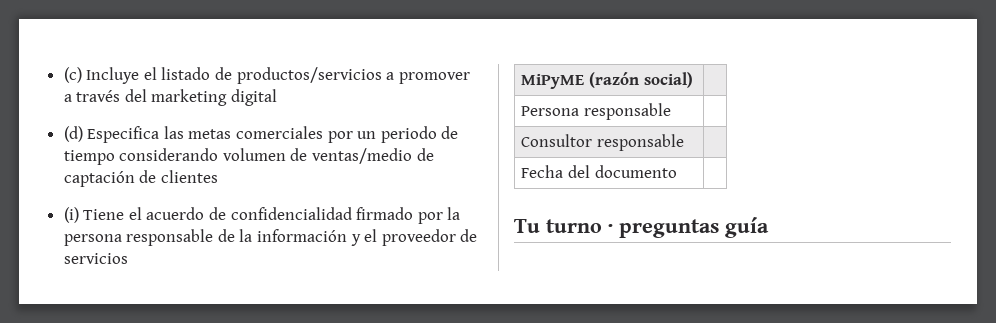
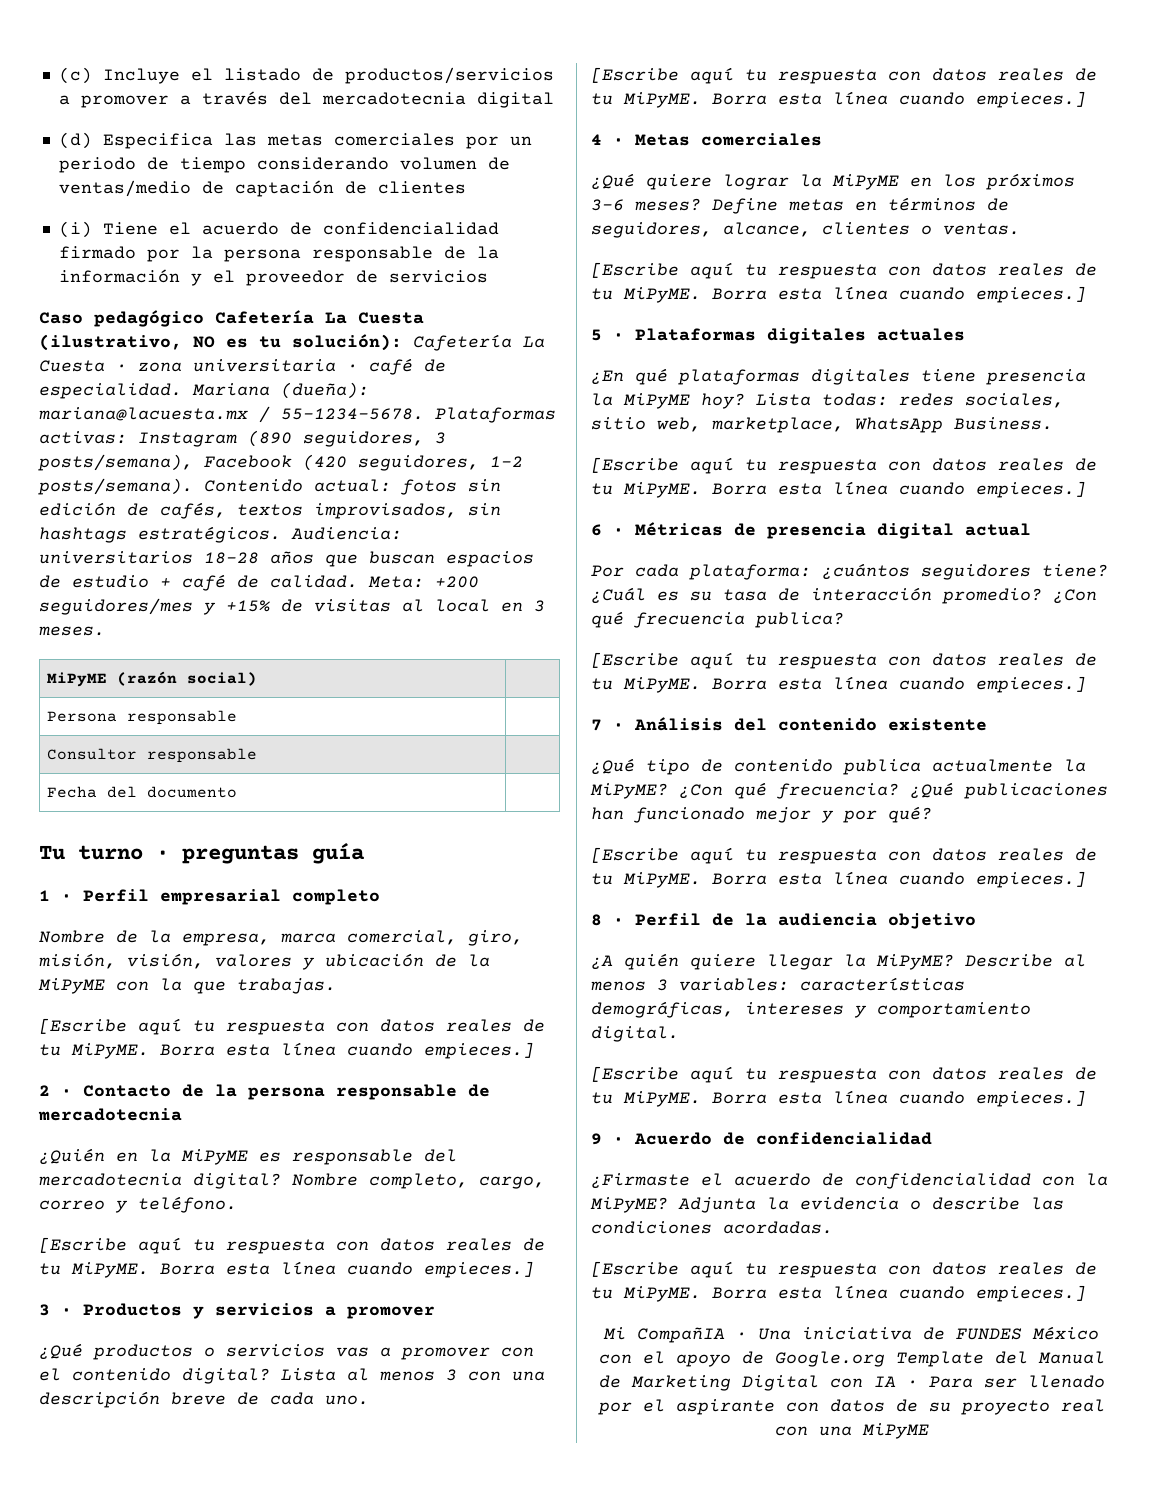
[151,89,228,106] marketing -> [321,92,466,105] mercadotecnia
(128, 258) none -> [39,310,424,327] [39,334,545,351] [39,358,446,375] [39,382,369,399] [39,406,556,423] [39,430,446,447] [38,454,523,471] [38,478,501,495] [39,502,501,519] [39,526,402,543] [39,551,534,567] [39,574,479,591] [39,598,545,615] [39,626,105,636] // Caso pedagógico Cafetería La Cuesta (ilustrativo, NO es tu solución): Cafetería La Cuesta · zona universitaria · café de especialidad. Mariana (dueña): mariana@lacuesta.mx / 55-1234-5678. Plataformas activas: Instagram (890 seguidores, 3 posts/semana), Facebook (420 seguidores, 1-2 posts/semana). Contenido actual: fotos sin edición de cafés, textos improvisados, sin hashtags estratégicos. Audiencia: universitarios 18-28 años que buscan espacios de estudio + café de calidad. Meta: +200 seguidores/mes y +15% de visitas al local en 3 meses.
(769, 227) none -> [39,889,380,905] [39,930,523,946] [39,953,490,970] [38,978,336,994] [39,1018,545,1035] [39,1042,534,1059] [39,1084,490,1100] [38,1108,182,1121] [39,1148,457,1165] [39,1173,545,1189] [39,1196,237,1213] [39,1237,545,1254] [39,1261,534,1278] [39,1303,435,1319] [39,1343,534,1360] [39,1368,545,1384] [39,1391,369,1408] [591,67,1097,84] [591,91,1086,108] [591,133,822,146] [591,173,1075,190] [591,197,1009,214] [591,222,1020,238] [591,262,1097,279] [591,286,1086,303] [591,328,965,344] [591,368,1086,385] [591,393,1064,409] [591,417,1053,433] [591,457,1097,474] [591,481,1086,498] [591,522,1031,539] [591,563,1108,580] [591,587,1097,604] [591,611,844,628] [591,652,1097,669] [591,676,1086,693] [591,717,987,731] [591,758,1086,775] [590,782,1108,799] [591,806,932,823] [591,847,1097,864] [591,871,1086,888] [591,913,976,929] [591,953,1086,970] [591,977,965,991] [591,1001,1031,1018] [591,1026,679,1042] [591,1066,1097,1083] [591,1090,1086,1107] [591,1132,932,1145] [591,1173,1108,1189] [590,1197,1064,1213] [591,1221,833,1234] [591,1261,1097,1278] [591,1285,1086,1302] [603,1326,1099,1343] [598,1351,1105,1367] [598,1375,1105,1391] [597,1399,1105,1415] [774,1423,929,1439] // 1 · Perfil empresarial completo // Nombre de la empresa, marca comercial, giro, misión, visión, valores y ubicación de la MiPyME con la que trabajas. // [Escribe aquí tu respuesta con datos reales de tu MiPyME. Borra esta línea cuando empieces.] // 2 · Contacto de la persona responsable de mercadotecnia // ¿Quién en la MiPyME es responsable del mercadotecnia digital? Nombre completo, cargo, correo y teléfono. // [Escribe aquí tu respuesta con datos reales de tu MiPyME. Borra esta línea cuando empieces.] // 3 · Productos y servicios a promover // ¿Qué productos o servicios vas a promover con el contenido digital? Lista al menos 3 con una descripción breve de cada uno. // [Escribe aquí tu respuesta con datos reales de tu MiPyME. Borra esta línea cuando empieces.] // 4 · Metas comerciales // ¿Qué quiere lograr la MiPyME en los próximos 3-6 meses? Define metas en términos de seguidores, alcance, clientes o ventas. // [Escribe aquí tu respuesta con datos reales de tu MiPyME. Borra esta línea cuando empieces.] // 5 · Plataformas digitales actuales // ¿En qué plataformas digitales tiene presencia la MiPyME hoy? Lista todas: redes sociales, sitio web, marketplace, WhatsApp Business. // [Escribe aquí tu respuesta con datos reales de tu MiPyME. Borra esta línea cuando empieces.] // 6 · Métricas de presencia digital actual // Por cada plataforma: ¿cuántos seguidores tiene? ¿Cuál es su tasa de interacción promedio? ¿Con qué frecuencia publica? // [Escribe aquí tu respuesta con datos reales de tu MiPyME. Borra esta línea cuando empieces.] // 7 · Análisis del contenido existente // ¿Qué tipo de contenido publica actualmente la MiPyME? ¿Con qué frecuencia? ¿Qué publicaciones han funcionado mejor y por qué? // [Escribe aquí tu respuesta con datos reales de tu MiPyME. Borra esta línea cuando empieces.] // 8 · Perfil de la audiencia objetivo // ¿A quién quiere llegar la MiPyME? Describe al menos 3 variables: características demográficas, intereses y comportamiento digital. // [Escribe aquí tu respuesta con datos reales de tu MiPyME. Borra esta línea cuando empieces.] // 9 · Acuerdo de confidencialidad // ¿Firmaste el acuerdo de confidencialidad con la MiPyME? Adjunta la evidencia o describe las condiciones acordadas. // [Escribe aquí tu respuesta con datos reales de tu MiPyME. Borra esta línea cuando empieces.] // Mi CompañIA · Una iniciativa de FUNDES México con el apoyo de Google.org Template del Manual de Marketing Digital con IA · Para ser llenado por el aspirante con datos de su proyecto real con una MiPyME

